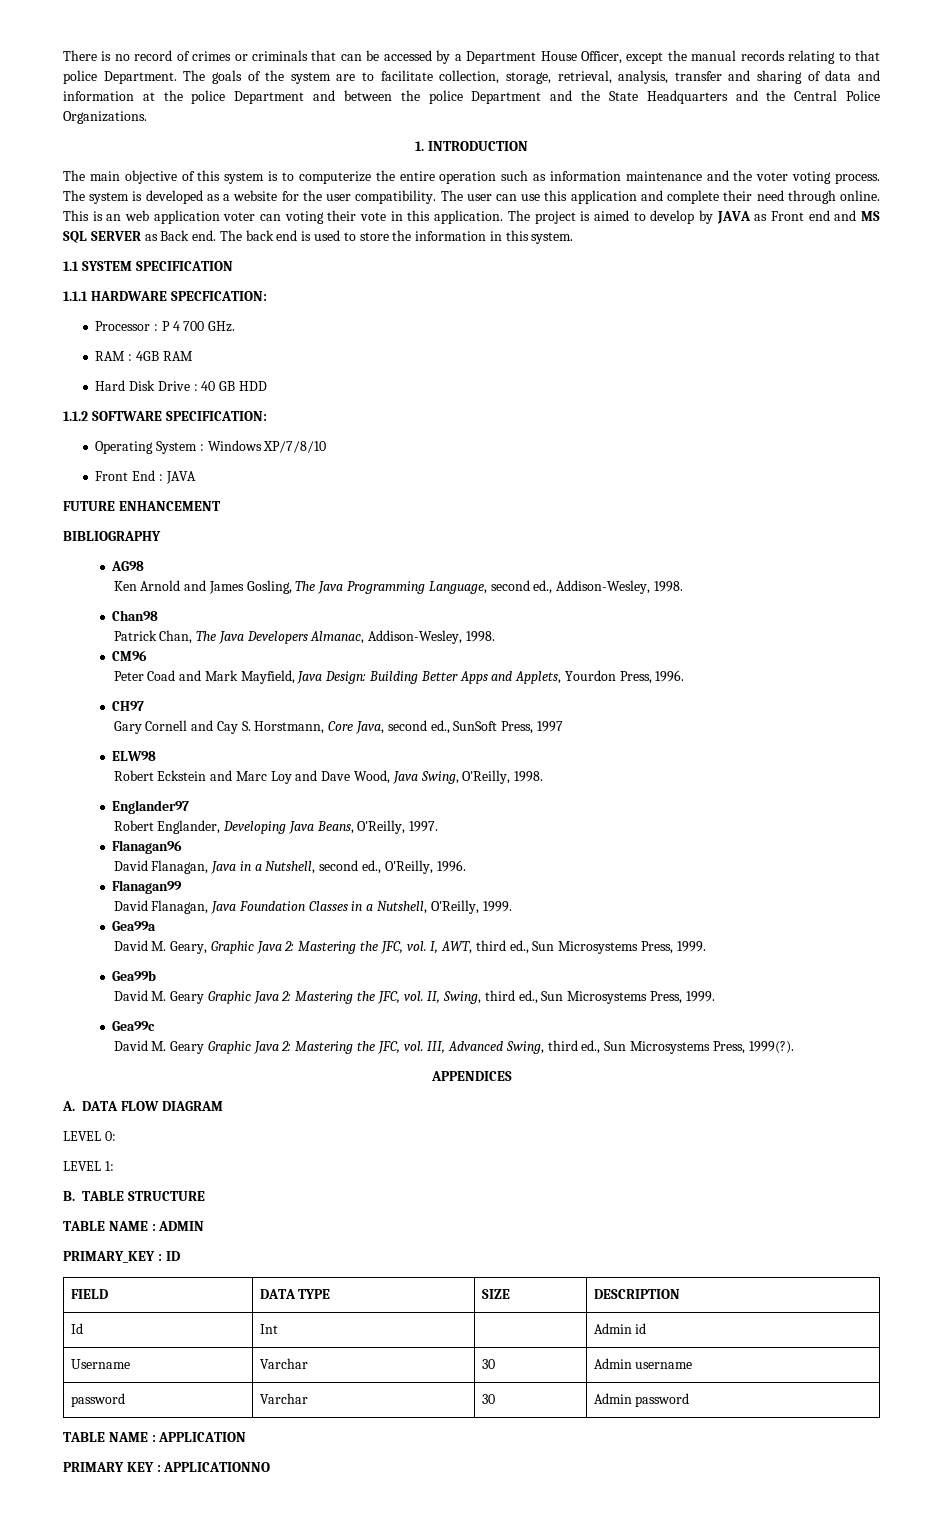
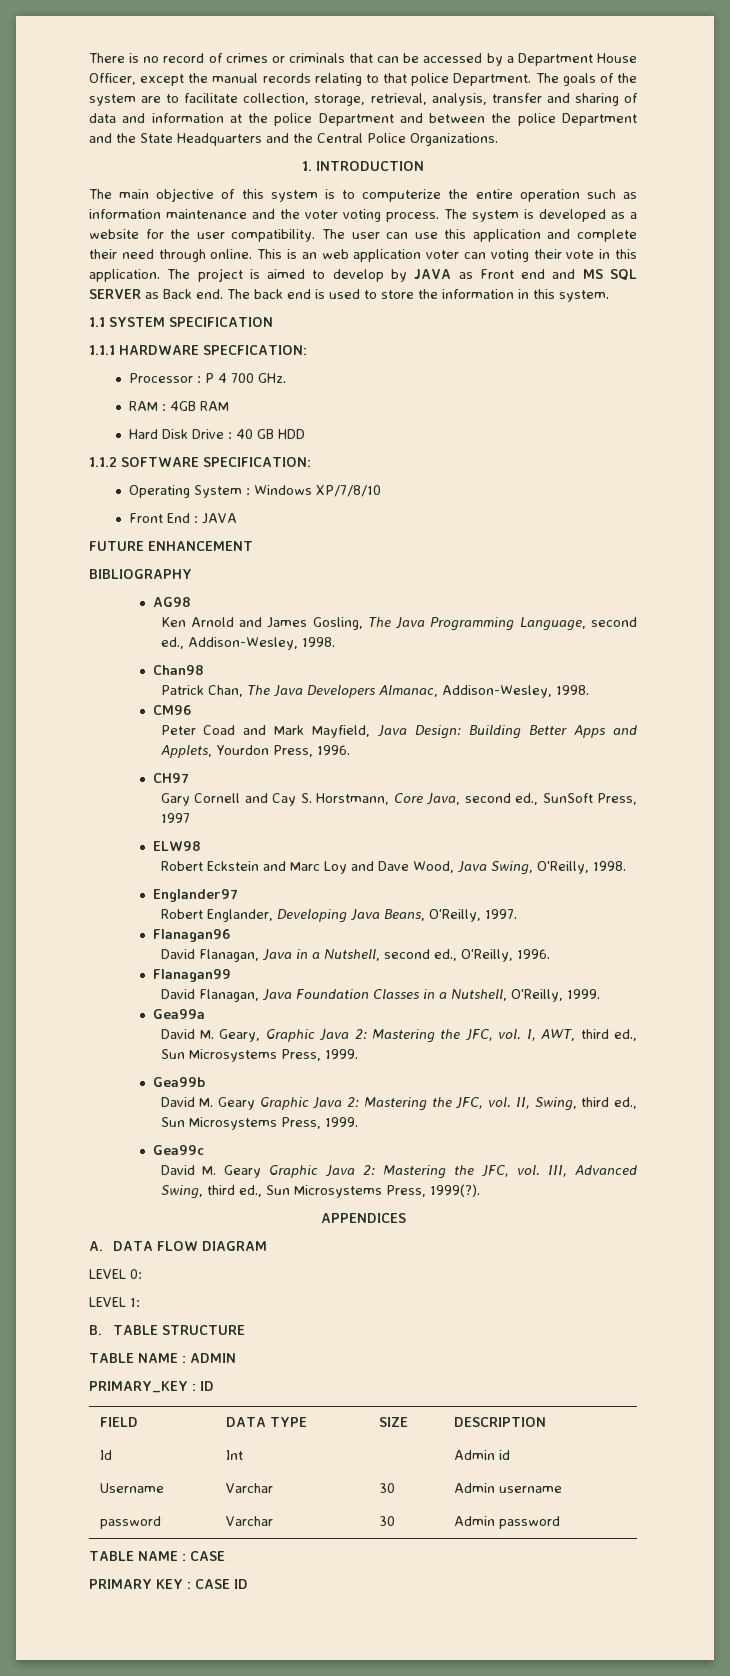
[158,1432,247,1442] APPLICATION -> [190,1551,225,1561] CASE
[163,1462,271,1472] APPLICATIONNO -> [195,1579,248,1589] CASE ID

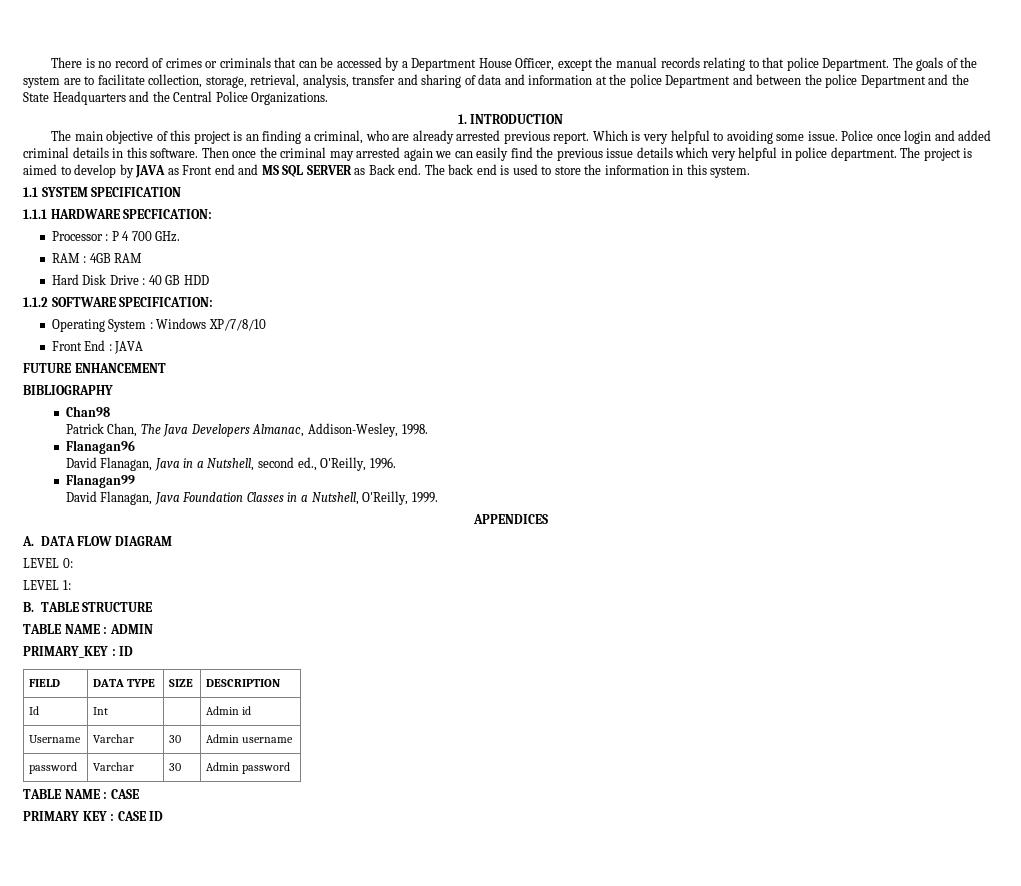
[270,189,637,202] [89,209,637,222] [89,229,637,242] [89,249,637,262] [89,269,160,282] system is to computerize the entire operation such as information maintenance and the voter voting process. The system is developed as a website for the user compatibility. The user can use this application and complete their need through online. This is an web application voter can voting their vote in this application. -> [193,130,992,144] [23,147,897,161] project is an finding a criminal, who are already arrested previous report. Which is very helpful to avoiding some issue. Police once login and added criminal details in this software. Then once the criminal may arrested again we can easily find the previous issue details which very helpful in police department.
[152,597,191,607] [160,617,638,631] [160,637,335,650] // AG98 // Ken Arnold and James Gosling, The Java Programming Language, second ed., Addison-Wesley, 1998. -> (113, 390) none
[152,705,191,715] [160,725,637,739] [160,745,351,758] [152,773,189,783] [160,793,637,806] [160,813,190,823] [152,841,201,851] [160,861,626,875] [152,889,238,902] [160,909,517,923] // CM96 // Peter Coad and Mark Mayfield, Java Design: Building Better Apps and Applets, Yourdon Press, 1996. // CH97 // Gary Cornell and Cay S. Horstmann, Core Java, second ed., SunSoft Press, 1997 // ELW98 // Robert Eckstein and Marc Loy and Dave Wood, Java Swing, O'Reilly, 1998. // Englander97 // Robert Englander, Developing Java Beans, O'Reilly, 1997. -> (428, 429) none
[152,1009,205,1019] [160,1029,637,1043] [160,1049,358,1062] [152,1077,205,1087] [160,1097,637,1111] [160,1117,358,1130] [152,1145,204,1155] [160,1165,637,1179] [160,1184,480,1199] // Gea99a // David M. Geary, Graphic Java 2: Mastering the JFC, vol. I, AWT, third ed., Sun Microsystems Press, 1999. // Gea99b // David M. Geary Graphic Java 2: Mastering the JFC, vol. II, Swing, third ed., Sun Microsystems Press, 1999. // Gea99c // David M. Geary Graphic Java 2: Mastering the JFC, vol. III, Advanced Swing, third ed., Sun Microsystems Press, 1999(?). -> (438, 497) none

